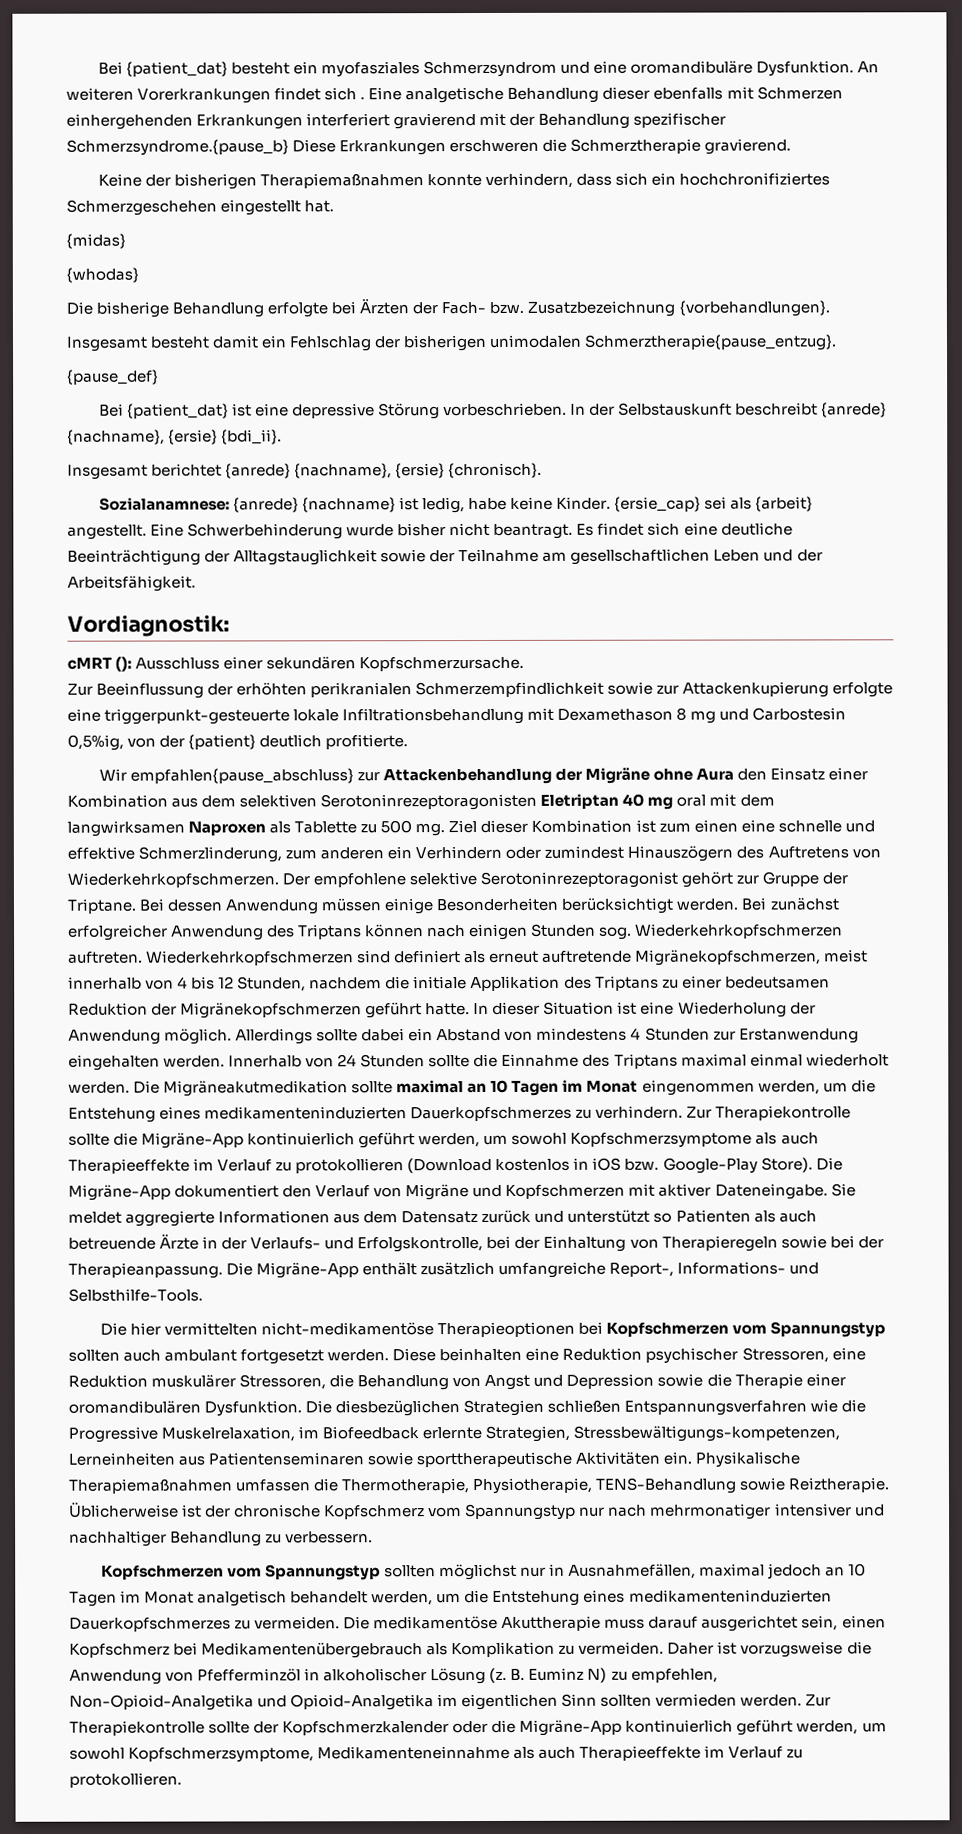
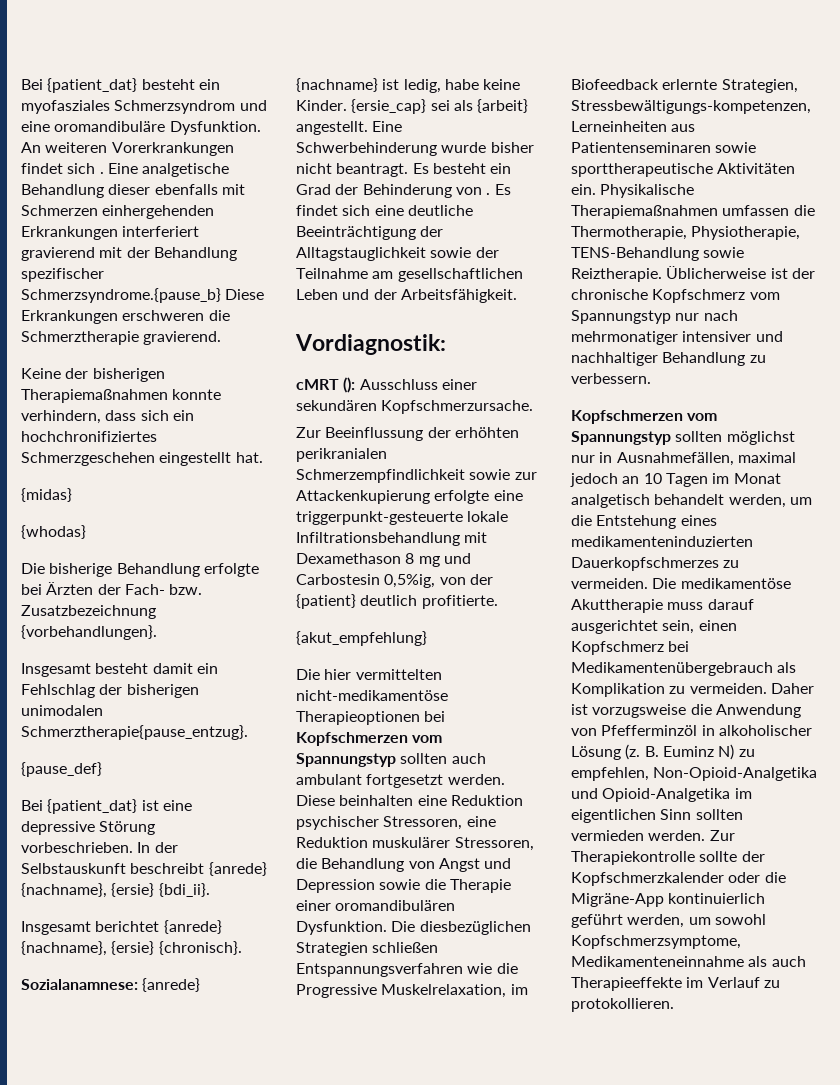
(595, 529) none -> [432,163,512,174] [296,184,511,198] besteht ein Grad der Behinderung von . Es
[98,767,869,785] [67,793,775,811] [67,819,875,837] [67,845,881,863] [67,871,849,889] [67,897,839,915] [68,923,844,941] [68,949,869,966] [68,975,830,992] [68,1001,816,1019] [68,1027,859,1045] [68,1053,889,1071] [68,1079,876,1097] [68,1105,852,1123] [68,1132,819,1149] [68,1157,843,1174] [68,1183,856,1201] [68,1209,817,1227] [68,1234,884,1253] [68,1261,820,1279] [68,1288,203,1302] Wir empfahlen{pause_abschluss} zur Attackenbehandlung der Migräne ohne Aura den Einsatz einer Kombination aus dem selektiven Serotoninrezeptoragonisten Eletriptan 40 mg oral mit dem langwirksamen Naproxen als Tablette zu 500 mg. Ziel dieser Kombination ist zum einen eine schnelle und effektive Schmerzlinderung, zum anderen ein Verhindern oder zumindest Hinauszögern des Auftretens von Wiederkehrkopfschmerzen. Der empfohlene selektive Serotoninrezeptoragonist gehört zur Gruppe der Triptane. Bei dessen Anwendung müssen einige Besonderheiten berücksichtigt werden. Bei zunächst erfolgreicher Anwendung des Triptans können nach einigen Stunden sog. Wiederkehrkopfschmerzen auftreten. Wiederkehrkopfschmerzen sind definiert als erneut auftretende Migränekopfschmerzen, meist innerhalb von 4 bis 12 Stunden, nachdem die initiale Applikation des Triptans zu einer bedeutsamen Reduktion der Migränekopfschmerzen geführt hatte. In dieser Situation ist eine Wiederholung der Anwendung möglich. Allerdings sollte dabei ein Abstand von mindestens 4 Stunden zur Erstanwendung eingehalten werden. Innerhalb von 24 Stunden sollte die Einnahme des Triptans maximal einmal wiederholt werden. Die Migräneakutmedikation sollte maximal an 10 Tagen im Monat eingenommen werden, um die Entstehung eines medikamenteninduzierten Dauerkopfschmerzes zu verhindern. Zur Therapiekontrolle sollte die Migräne-App kontinuierlich geführt werden, um sowohl Kopfschmerzsymptome als auch Therapieeffekte im Verlauf zu protokollieren (Download kostenlos in iOS bzw. Google-Play Store). Die Migräne-App dokumentiert den Verlauf von Migräne und Kopfschmerzen mit aktiver Dateneingabe. Sie meldet aggregierte Informationen aus dem Datensatz zurück und unterstützt so Patienten als auch betreuende Ärzte in der Verlaufs- und Erfolgskontrolle, bei der Einhaltung von Therapieregeln sowie bei der Therapieanpassung. Die Migräne-App enthält zusätzlich umfangreiche Report-, Informations- und Selbsthilfe-Tools. -> [296,631,427,646] {akut_empfehlung}

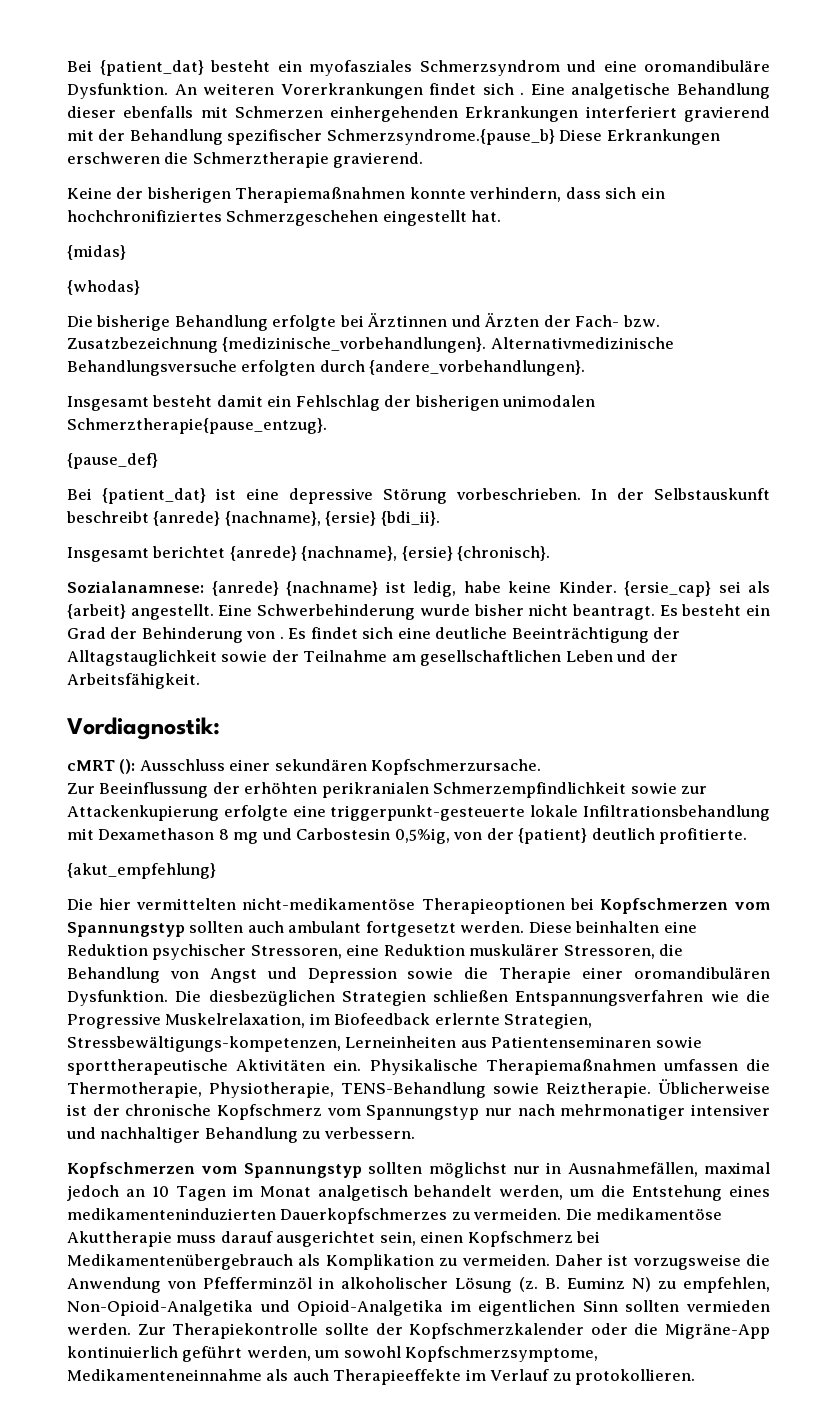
(42, 589) none -> [367,312,481,327] Ärztinnen und
[21,625,157,640] {vorbehandlungen}. -> [222,337,674,353] [67,360,586,376] {medizinische_vorbehandlungen}. Alternativmedizinische Behandlungsversuche erfolgten durch {andere_vorbehandlungen}.

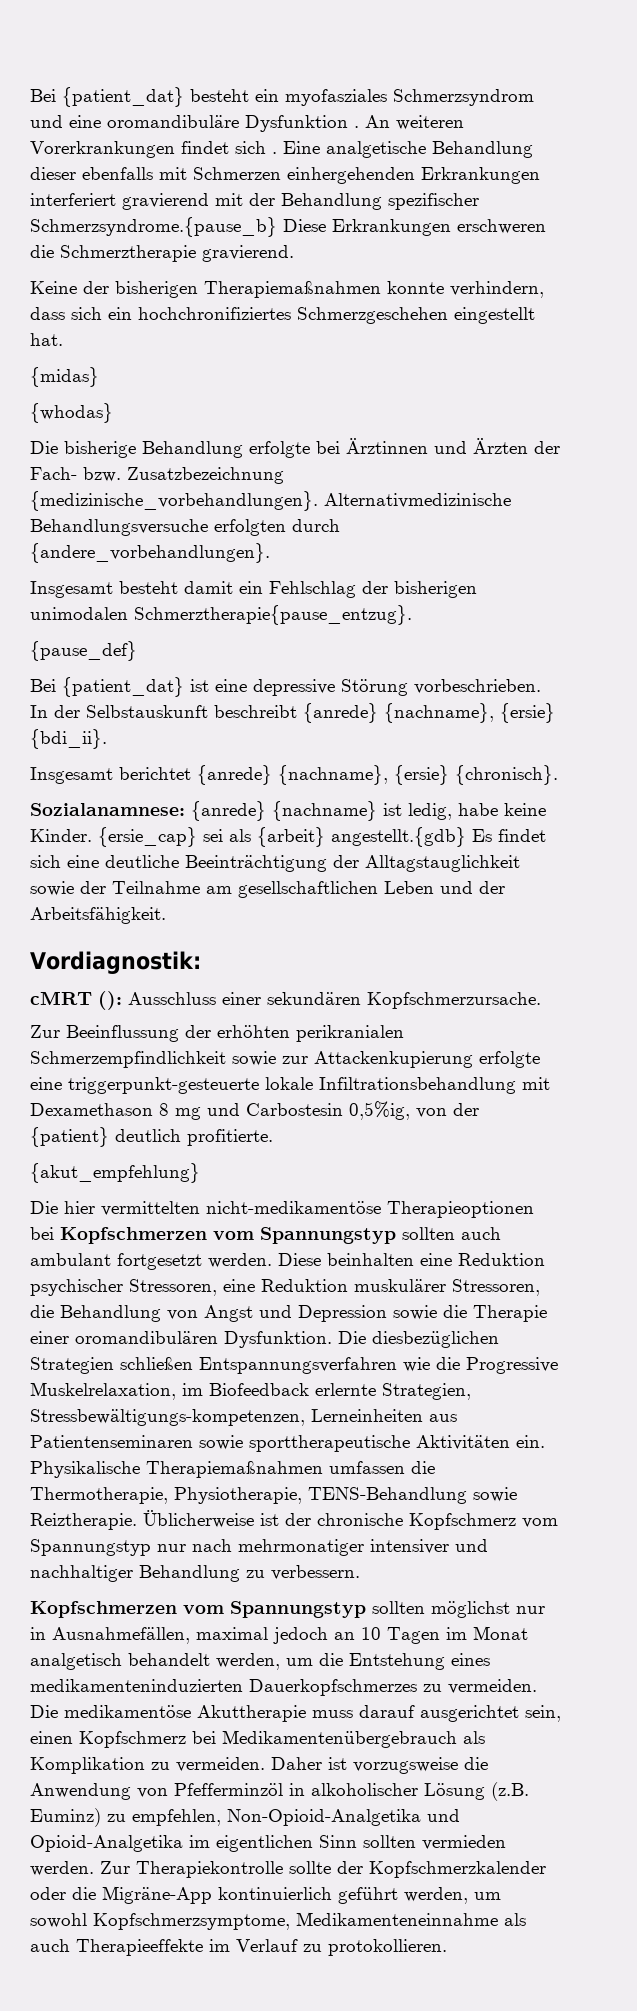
[67,83,168,99] Dysfunktion. -> [245,115,359,132] Dysfunktion .
[130,604,771,620] [67,627,284,643] angestellt. Eine Schwerbehinderung wurde bisher nicht beantragt. Es besteht ein Grad der Behinderung von . -> [331,827,466,847] angestellt.{gdb}
[519,1277,651,1292] (z. B. Euminz N) -> [491,1782,529,1801] [30,1808,101,1827] (z.B. Euminz)

